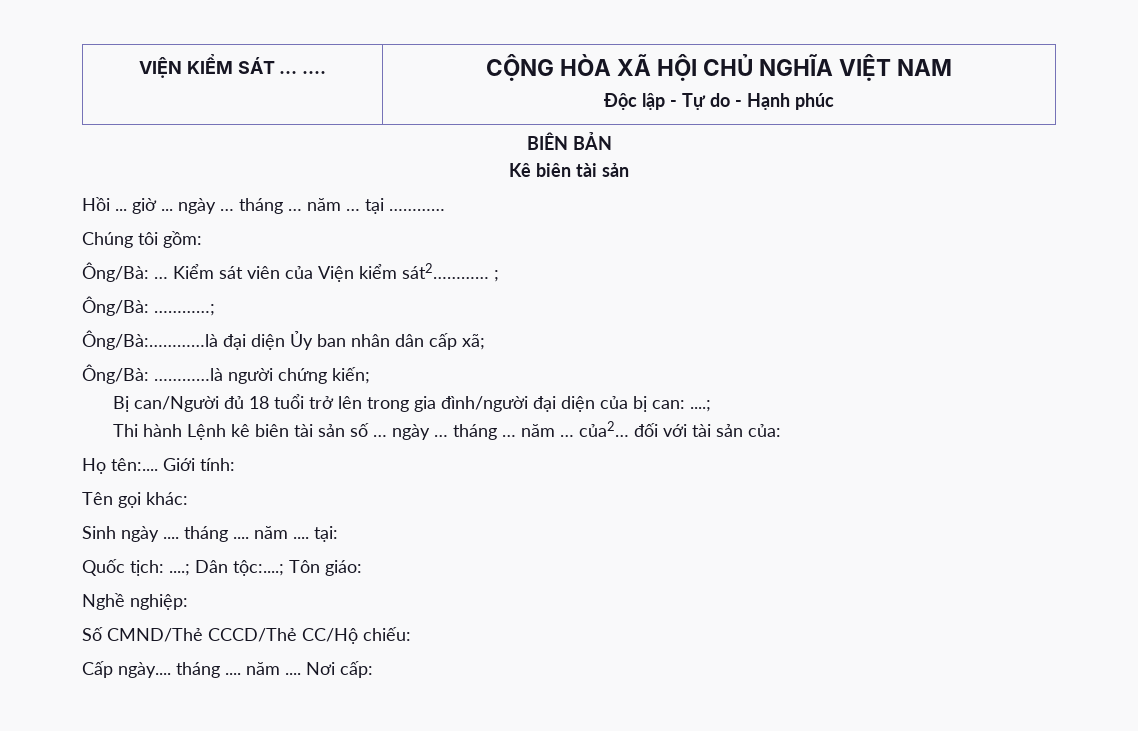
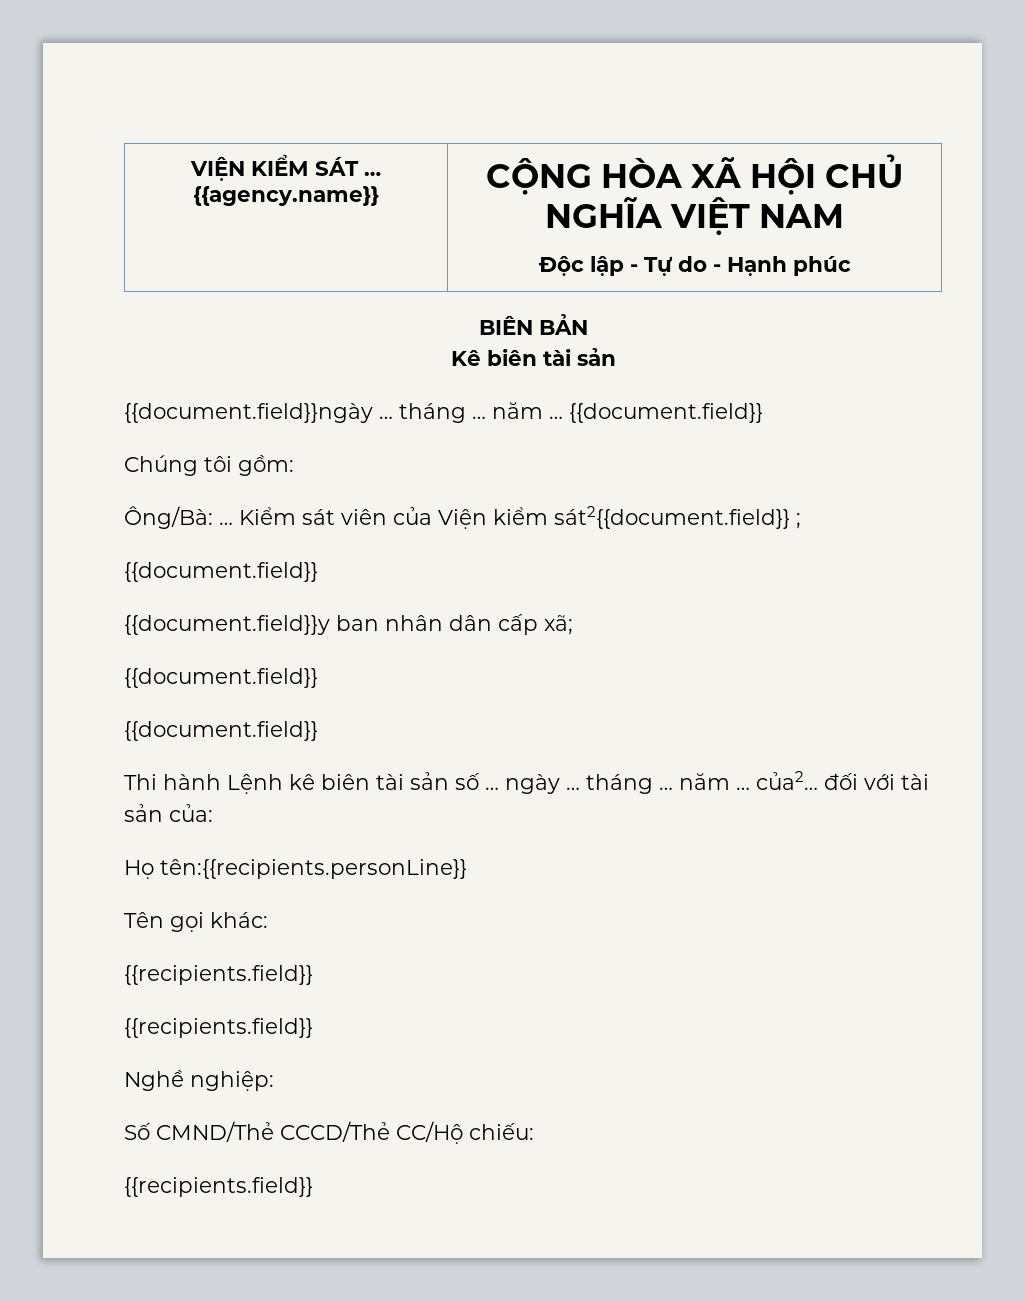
[302,70,327,74] .... -> [193,186,379,206] {{agency.name}}
[82,197,445,214] Hồi ... giờ ... ngày … tháng … năm … tại ………… -> [124,402,763,423] {{document.field}}ngày … tháng … năm … {{document.field}}
[402,263,489,279] sát2………… -> [554,506,790,529] sát2{{document.field}}
[82,296,215,316] [82,330,313,350] Ông/Bà: …………; // Ông/Bà:…………là đại diện Ủy -> [124,562,318,582] [124,615,330,635] {{document.field}} // {{document.field}}y
[82,364,370,384] [113,394,712,412] Ông/Bà: …………là người chứng kiến; // Bị can/Người đủ 18 tuổi trở lên trong gia đình/người đại diện của bị can: ....; -> [124,668,318,688] [124,721,318,741] {{document.field}} // {{document.field}}
[111,458,235,471] tên:.... Giới tính: -> [160,859,467,879] tên:{{recipients.personLine}}
[82,526,338,542] [82,559,362,576] Sinh ngày .... tháng .... năm .... tại: // Quốc tịch: ....; Dân tộc:....; Tôn giáo: -> [124,965,313,985] [124,1018,313,1038] {{recipients.field}} // {{recipients.field}}
[82,661,373,678] Cấp ngày.... tháng .... năm .... Nơi cấp: -> [124,1177,313,1197] {{recipients.field}}

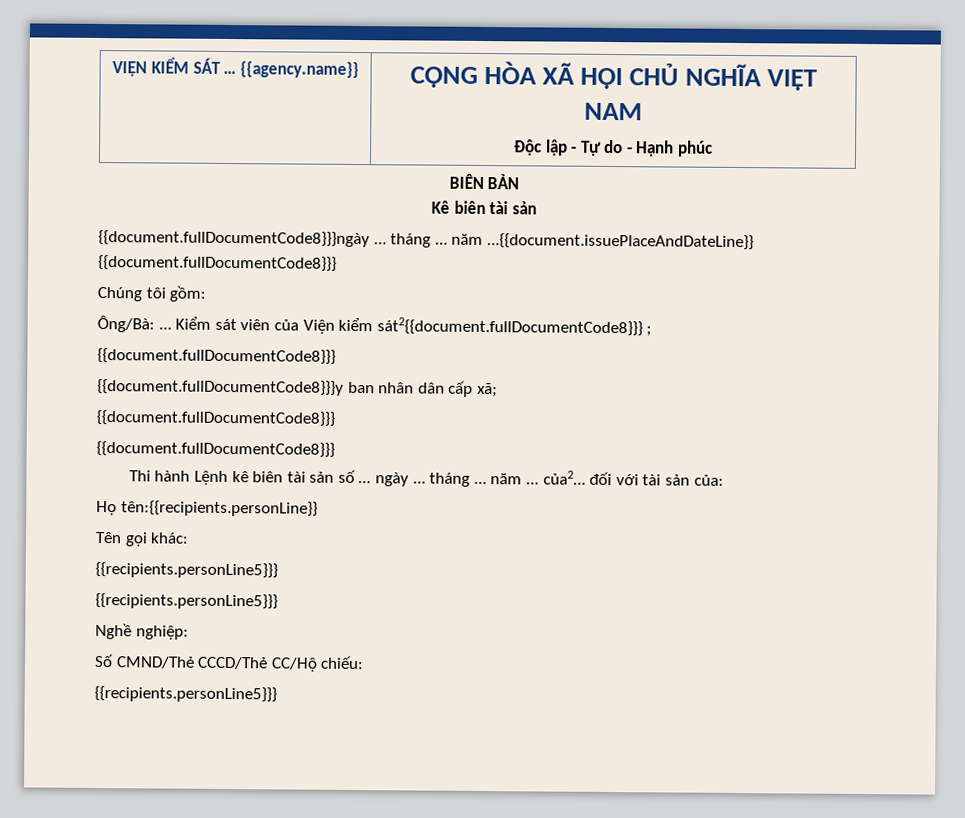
[124,402,763,423] {{document.field}}ngày … tháng … năm … {{document.field}} -> [98,229,754,251] [98,254,337,272] {{document.fullDocumentCode8}}}ngày … tháng … năm …{{document.issuePlaceAndDateLine}} {{document.fullDocumentCode8}}}
[554,506,790,529] sát2{{document.field}} -> [376,317,643,337] sát2{{document.fullDocumentCode8}}}
[124,562,318,582] [124,615,330,635] {{document.field}} // {{document.field}}y -> [97,347,336,365] [97,378,344,396] {{document.fullDocumentCode8}}} // {{document.fullDocumentCode8}}}y
[124,668,318,688] [124,721,318,741] {{document.field}} // {{document.field}} -> [96,409,335,427] [96,440,335,458] {{document.fullDocumentCode8}}} // {{document.fullDocumentCode8}}}
[124,965,313,985] [124,1018,313,1038] {{recipients.field}} // {{recipients.field}} -> [95,561,278,579] [95,592,278,610] {{recipients.personLine5}}} // {{recipients.personLine5}}}
[124,1177,313,1197] {{recipients.field}} -> [94,685,277,703] {{recipients.personLine5}}}

